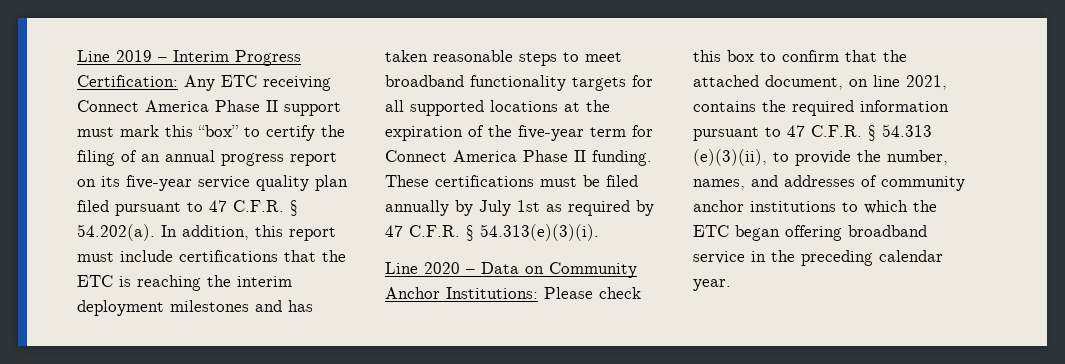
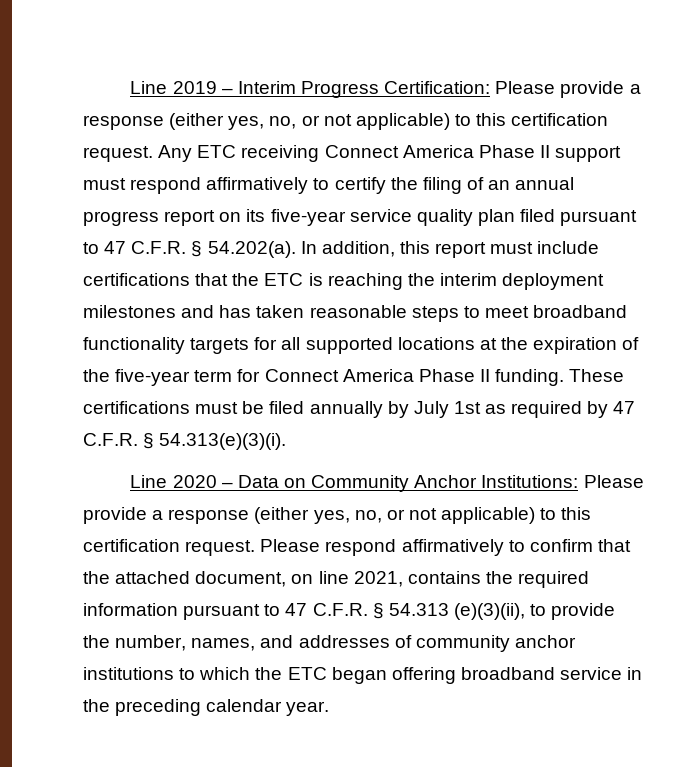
(178, 81) none -> [495,81,641,98] [83,113,609,130] [83,146,153,162] Please provide a response (either yes, no, or not applicable) to this certification request.
[120,125,238,137] mark this “box” -> [130,177,309,194] respond affirmatively
[599,287,641,299] [693,50,754,62] check this box -> [83,507,592,524] [83,539,504,556] provide a response (either yes, no, or not applicable) to this certification request. Please respond affirmatively

